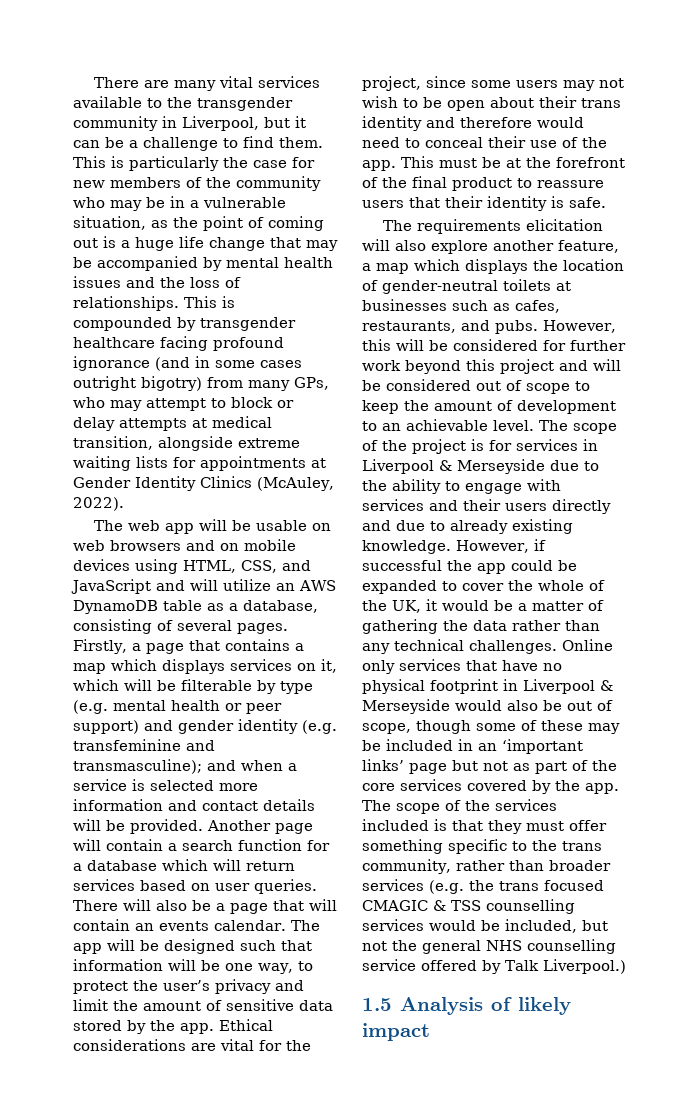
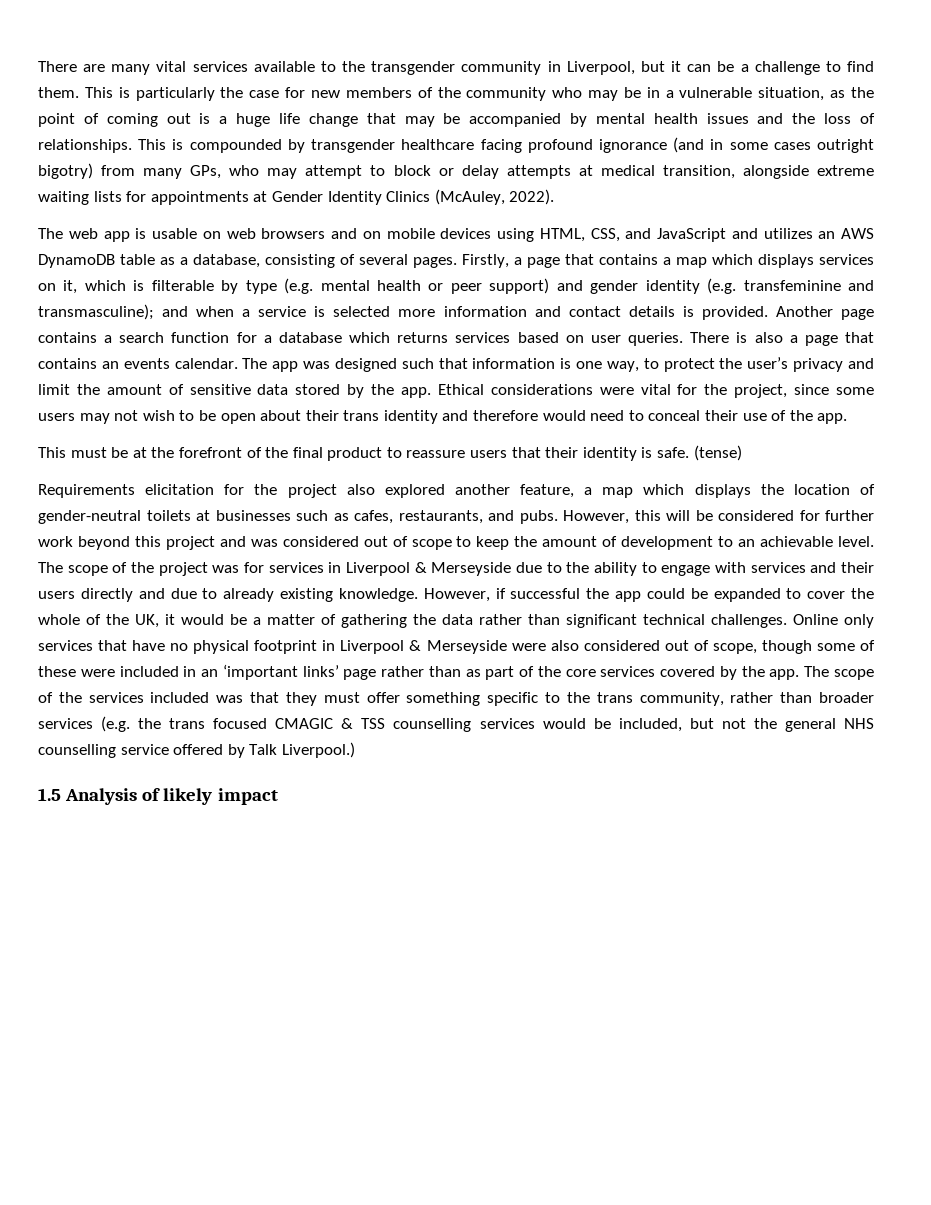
[198,519,251,531] will be -> [135,228,147,239] is
[190,579,271,591] will utilize -> [763,228,813,239] utilizes
[124,679,176,691] will be -> [133,280,145,291] is
[73,819,125,831] will be -> [682,306,694,317] is
[73,839,163,851] will contain -> [38,332,97,343] contains
[213,859,295,871] will return -> [397,332,449,343] returns
[123,899,337,914] [73,919,130,931] will also be a page that will contain -> [736,332,874,346] [38,358,97,369] is also a page that contains
[107,939,159,951] will be -> [303,361,331,369] was
[168,959,220,971] will be -> [560,358,572,369] is
[191,1043,216,1051] are -> [599,387,634,395] were
(396, 165) none -> (848, 418) //
[382,219,603,234] [362,239,488,254] // The requirements elicitation will also explore -> [693,445,742,461] [38,484,445,498] (tense) // Requirements elicitation for the project also explored
[593,359,621,371] [362,380,381,391] will be -> [250,539,278,547] was
[471,439,484,451] is -> [212,565,240,573] was
[362,643,390,654] any -> [566,614,637,628] significant
[455,700,562,711] would also be -> [511,640,660,651] were also considered
[588,723,620,734] [362,740,381,751] may be -> [80,669,115,677] were
[452,760,508,771] but not -> [381,666,461,677] rather than
[434,819,447,831] is -> [216,695,244,703] was

